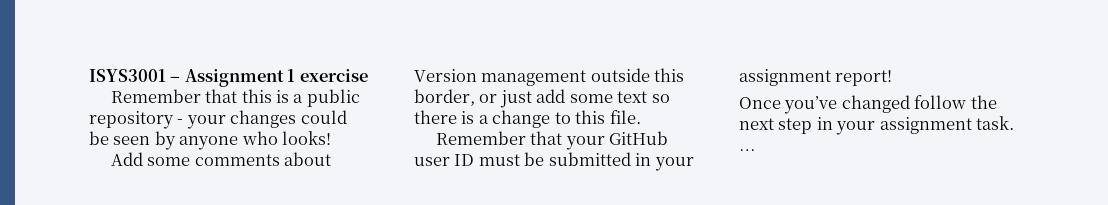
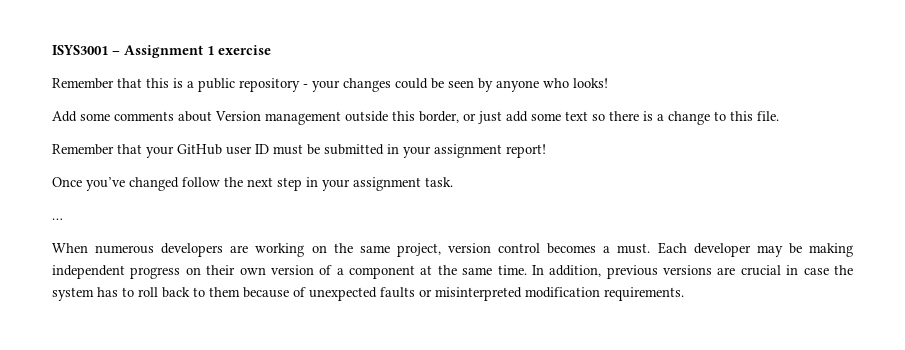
(756, 153) none -> [52,242,853,257] [52,265,854,279] [52,287,684,301] // When numerous developers are working on the same project, version control becomes a must. Each developer may be making independent progress on their own version of a component at the same time. In addition, previous versions are crucial in case the system has to roll back to them because of unexpected faults or misinterpreted modification requirements.

